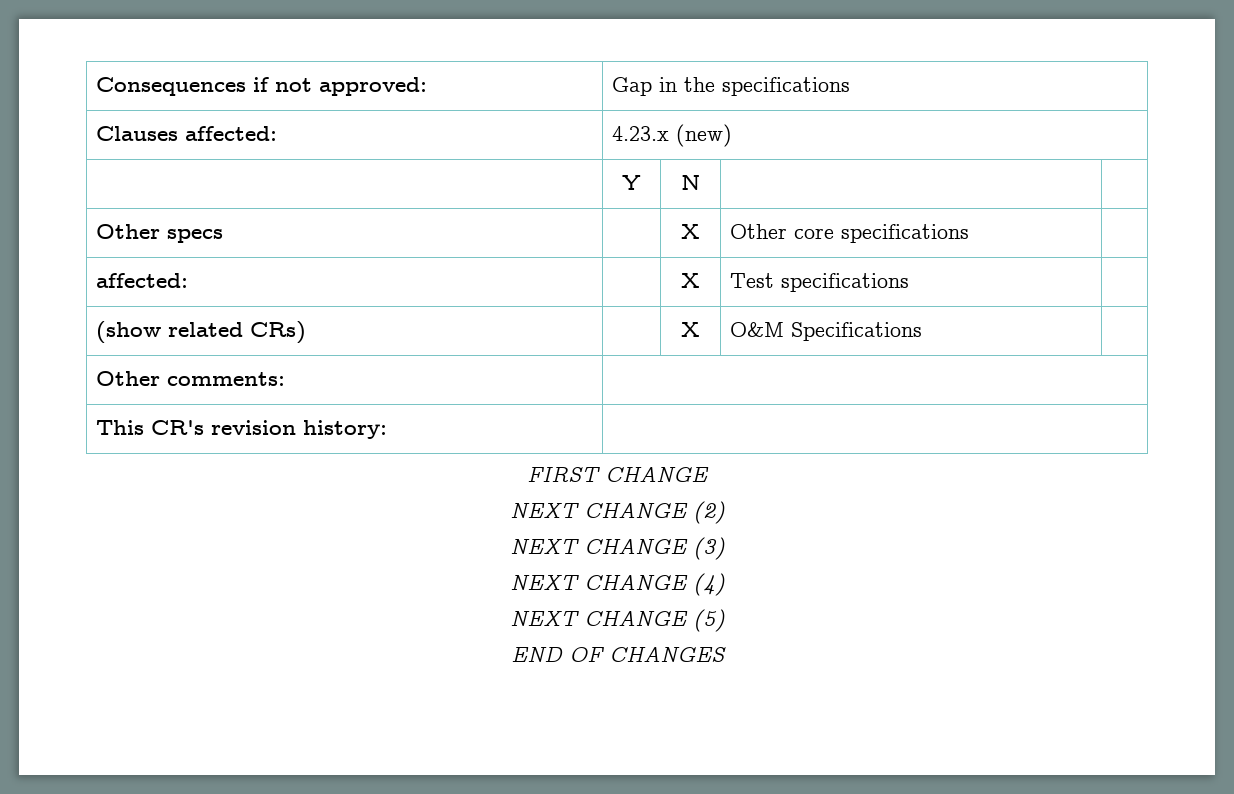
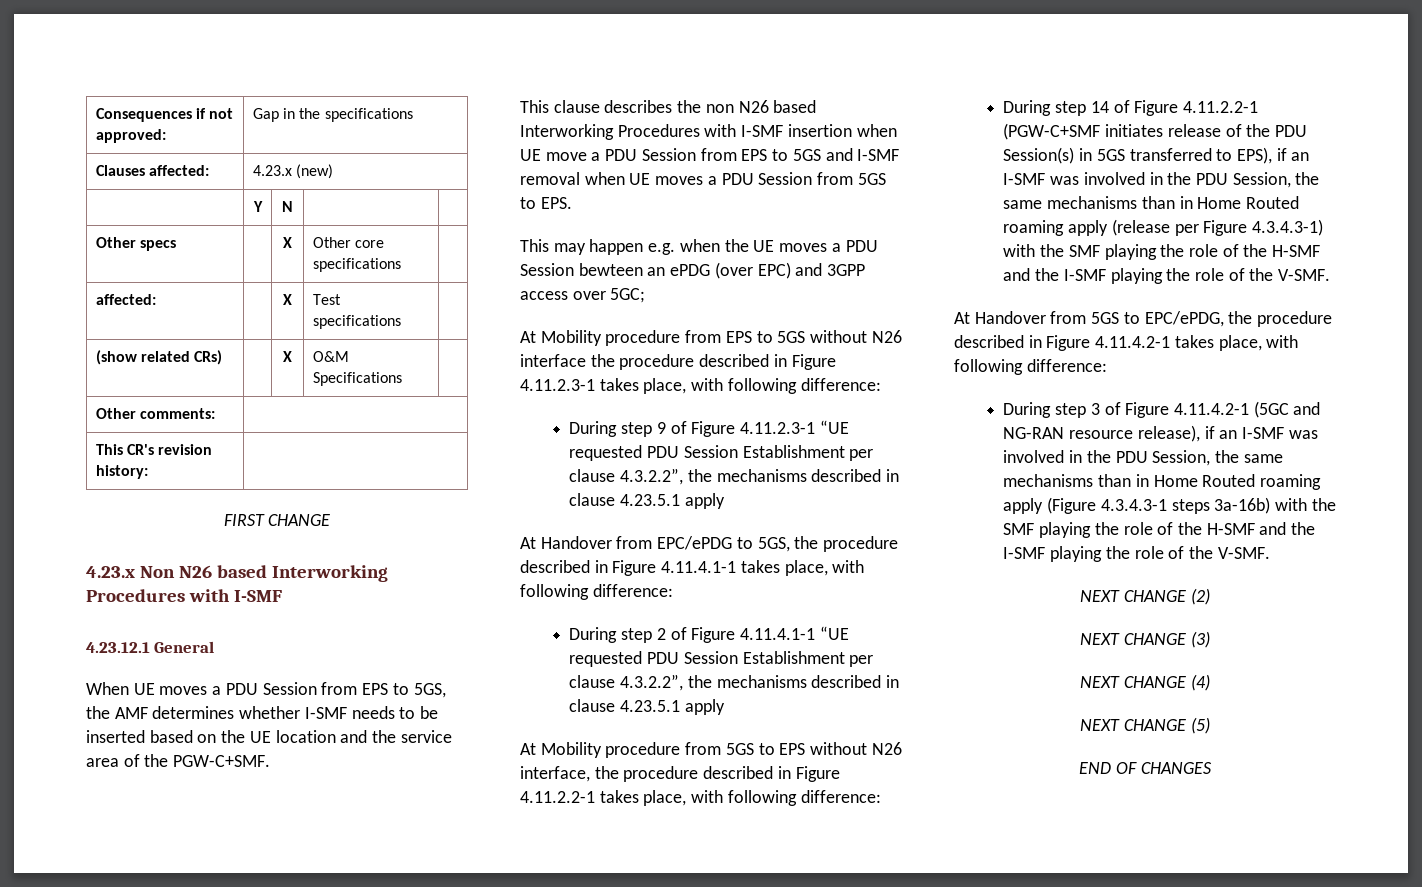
(709, 474) none -> [86,565,388,582] [86,589,282,602] [86,641,215,653] [86,682,446,698] [86,706,439,719] [86,730,452,743] [86,754,271,767] [520,100,817,113] [520,124,897,140] [520,148,900,161] [520,172,886,185] [520,197,572,209] [520,239,878,255] [520,262,866,279] [520,288,646,303] [520,330,902,346] [520,354,836,370] [520,378,881,394] [569,420,849,437] [569,445,874,461] [569,468,900,485] [569,493,725,509] [520,536,899,552] [520,560,865,576] [520,584,673,600] [569,626,849,643] [569,651,874,667] [569,674,900,691] [569,699,725,715] [520,742,902,758] [520,766,840,782] [520,790,881,806] [1003,100,1259,116] [1003,123,1308,140] [1003,147,1310,164] [1003,172,1320,188] [1003,196,1300,209] [1003,219,1324,236] [1003,244,1321,260] [1003,268,1331,284] [954,311,1333,327] [954,335,1299,351] [954,359,1107,375] [1003,401,1321,418] [1003,425,1318,442] [1003,450,1283,466] [1003,474,1322,490] [1003,497,1336,514] [1003,522,1316,538] [1003,546,1270,562] // 4.23.x Non N26 based Interworking Procedures with I-SMF // 4.23.12.1 General // When UE moves a PDU Session from EPS to 5GS, the AMF determines whether I-SMF needs to be inserted based on the UE location and the service area of the PGW-C+SMF. // This clause describes the non N26 based Interworking Procedures with I-SMF insertion when UE move a PDU Session from EPS to 5GS and I-SMF removal when UE moves a PDU Session from 5GS to EPS. // This may happen e.g. when the UE moves a PDU Session bewteen an ePDG (over EPC) and 3GPP access over 5GC; // At Mobility procedure from EPS to 5GS without N26 interface the procedure described in Figure 4.11.2.3-1 takes place, with following difference: // During step 9 of Figure 4.11.2.3-1 “UE requested PDU Session Establishment per clause 4.3.2.2”, the mechanisms described in clause 4.23.5.1 apply // At Handover from EPC/ePDG to 5GS, the procedure described in Figure 4.11.4.1-1 takes place, with following difference: // During step 2 of Figure 4.11.4.1-1 “UE requested PDU Session Establishment per clause 4.3.2.2”, the mechanisms described in clause 4.23.5.1 apply // At Mobility procedure from 5GS to EPS without N26 interface, the procedure described in Figure 4.11.2.2-1 takes place, with following difference: // During step 14 of Figure 4.11.2.2-1 (PGW-C+SMF initiates release of the PDU Session(s) in 5GS transferred to EPS), if an I-SMF was involved in the PDU Session, the same mechanisms than in Home Routed roaming apply (release per Figure 4.3.4.3-1) with the SMF playing the role of the H-SMF and the I-SMF playing the role of the V-SMF. // At Handover from 5GS to EPC/ePDG, the procedure described in Figure 4.11.4.2-1 takes place, with following difference: // During step 3 of Figure 4.11.4.2-1 (5GC and NG-RAN resource release), if an I-SMF was involved in the PDU Session, the same mechanisms than in Home Routed roaming apply (Figure 4.3.4.3-1 steps 3a-16b) with the SMF playing the role of the H-SMF and the I-SMF playing the role of the V-SMF.

